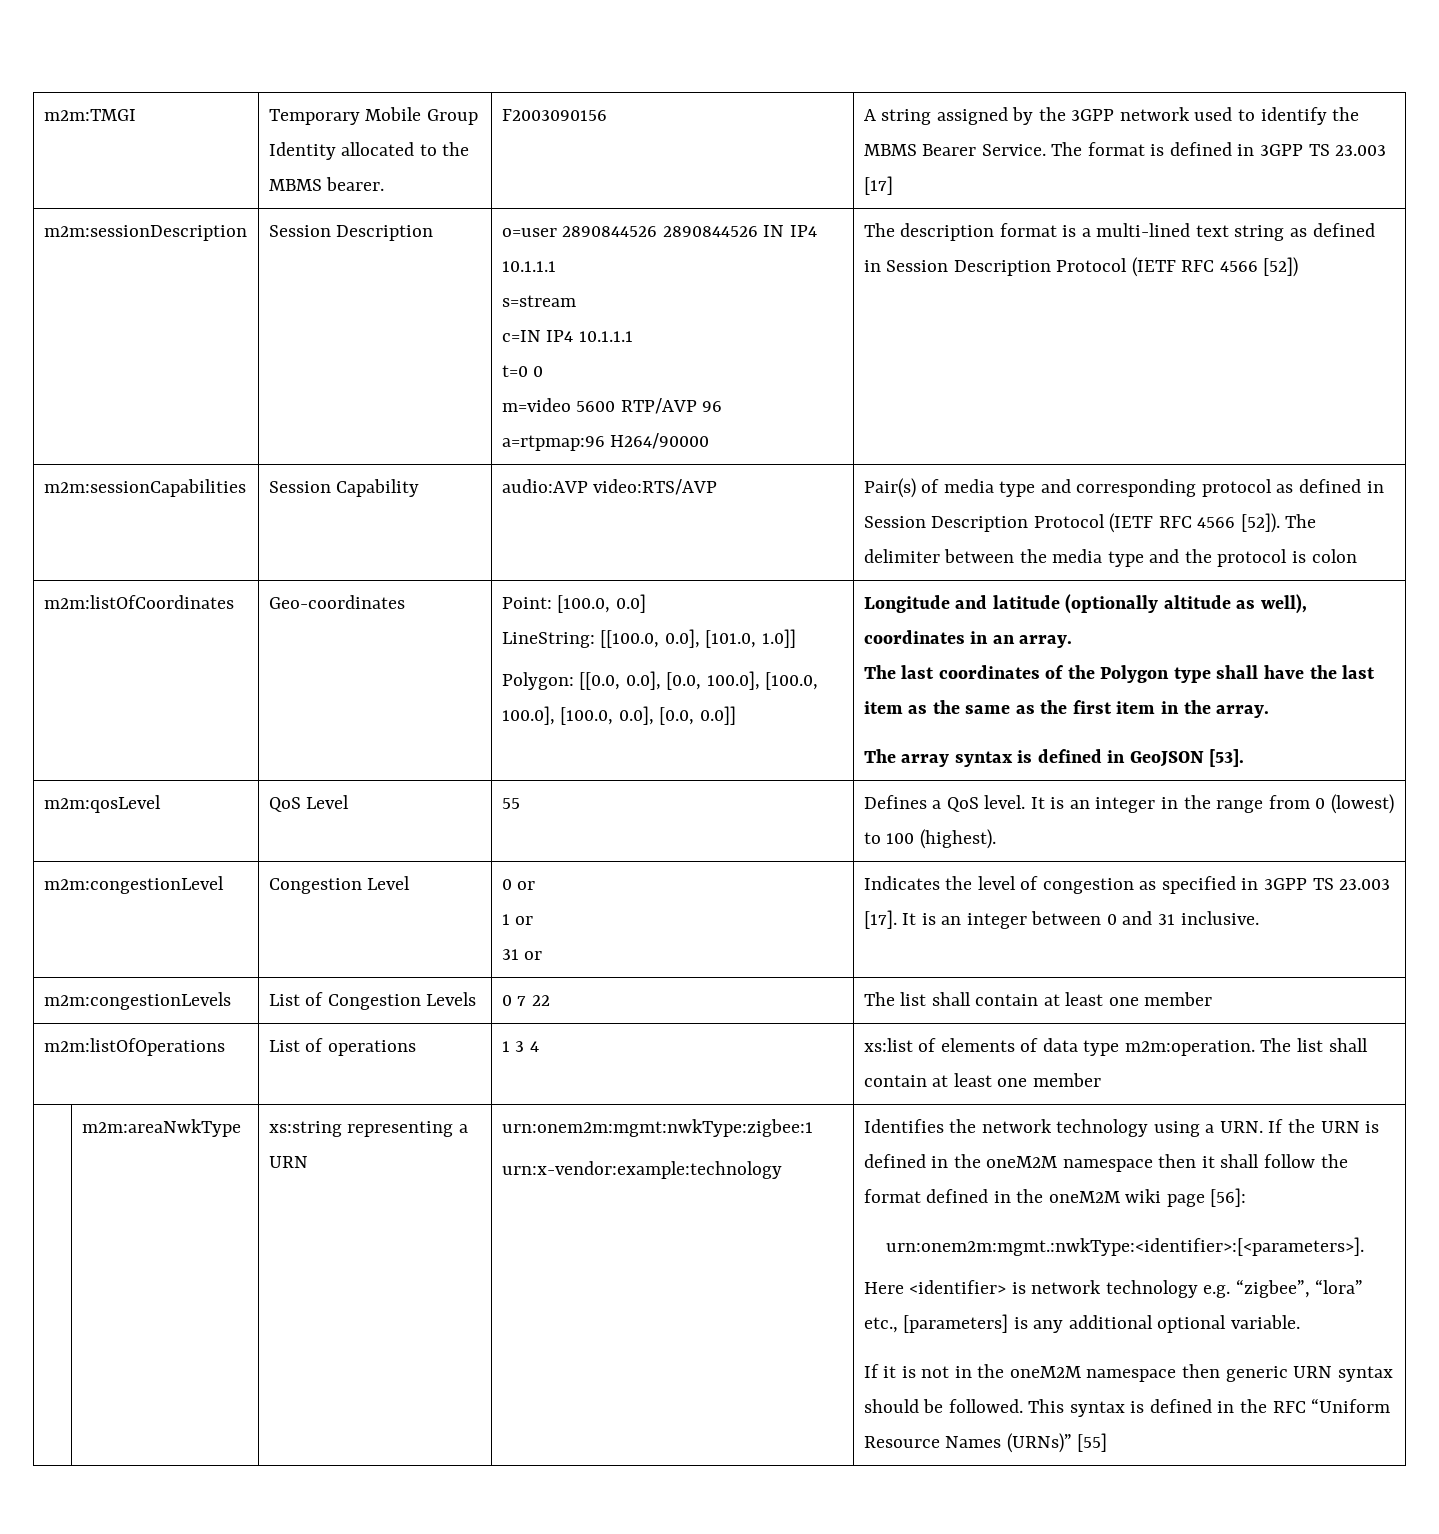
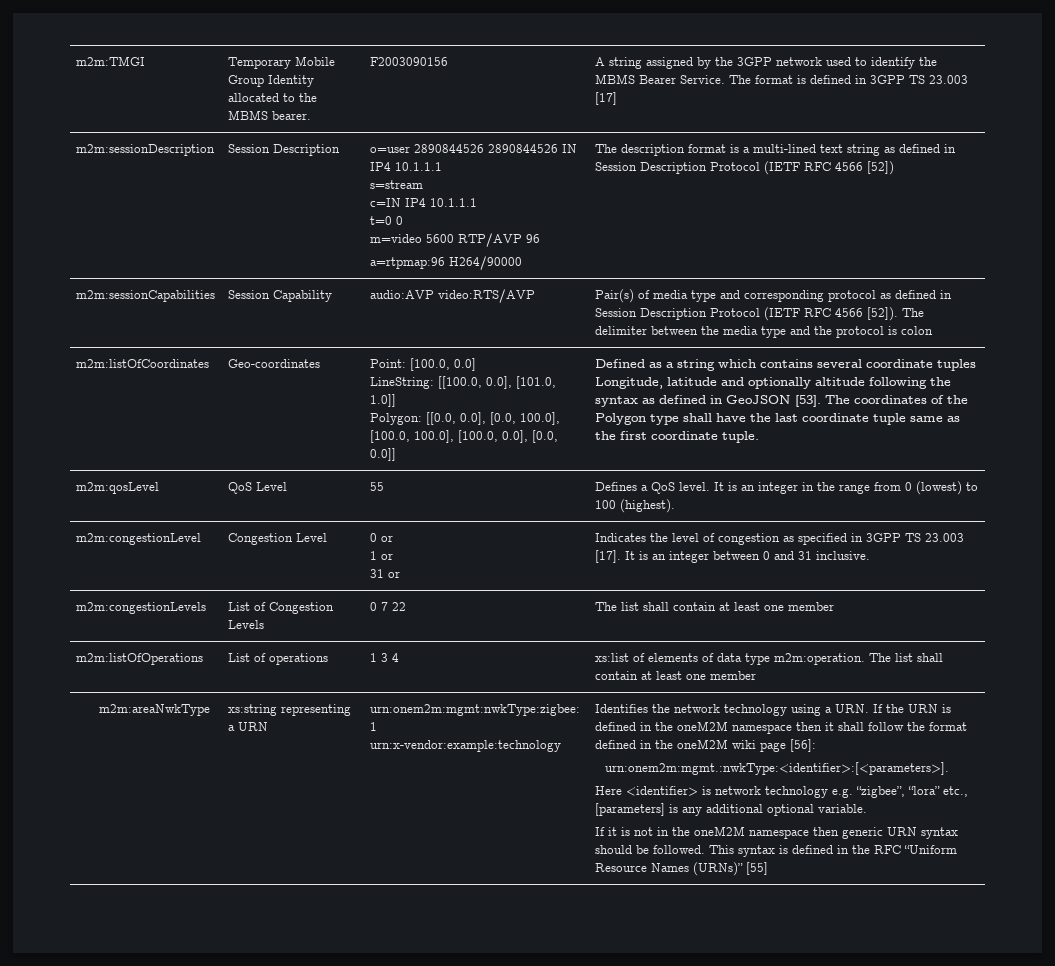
[863,594,1307,614] [863,630,1073,648] [863,665,935,679] Longitude and latitude (optionally altitude as well), coordinates in an array. // The last -> [595,359,977,371] [595,377,952,389] [595,395,851,407] Defined as a string which contains several coordinate tuples Longitude, latitude and optionally altitude following the syntax as defined in GeoJSON [53]. The
[863,700,960,714] item as the -> [802,413,907,425] coordinate tuple
[1116,700,1270,718] [863,749,1245,767] item in the array. // The array syntax is defined in GeoJSON [53]. -> [651,431,760,443] coordinate tuple.

